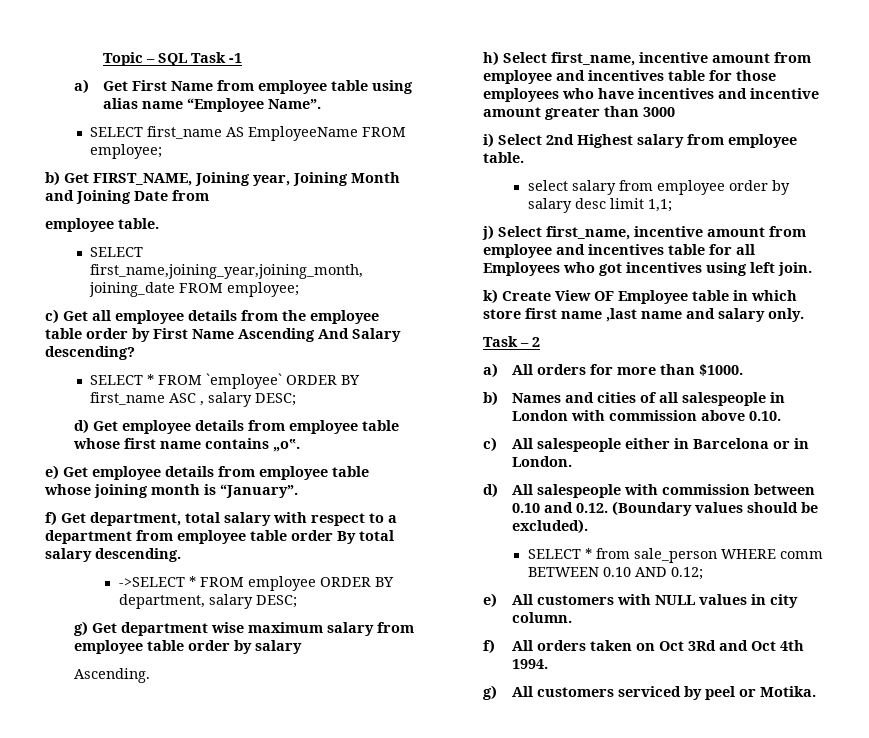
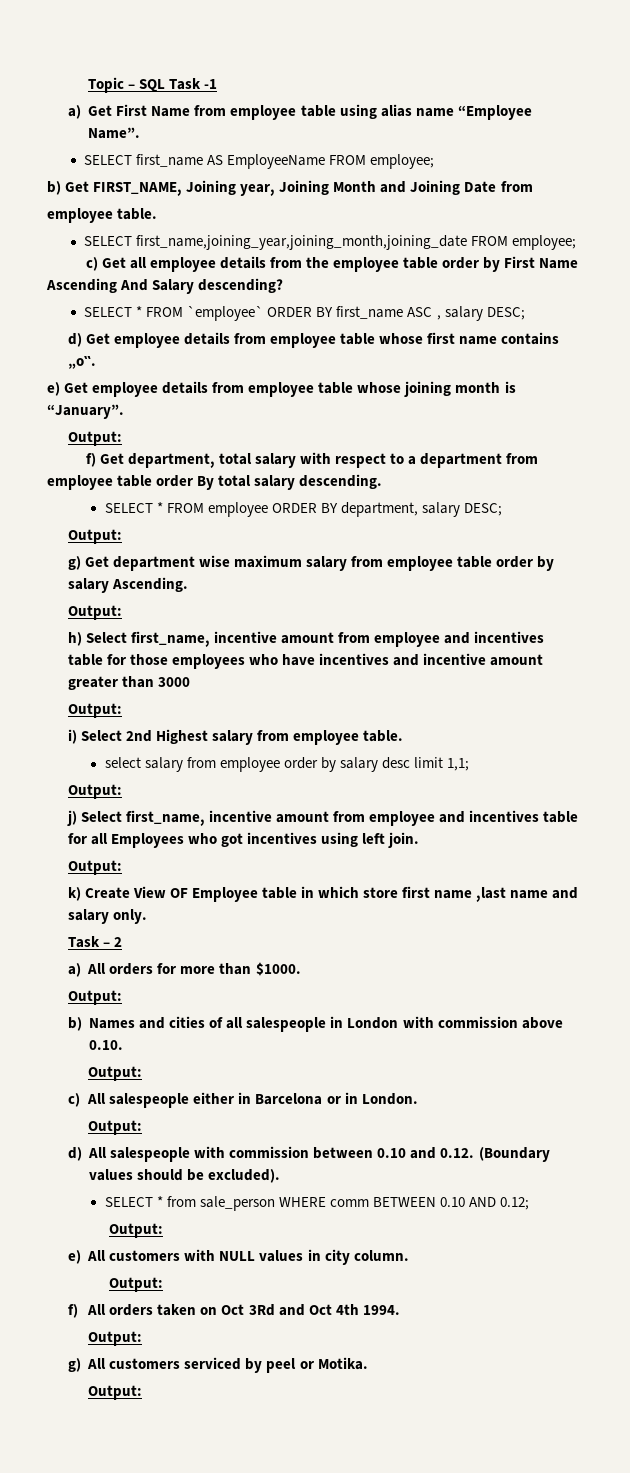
(298, 491) none -> [67,431,122,446] // Output:
[118,577,185,587] ->SELECT -> [104,503,153,513] SELECT
(297, 601) none -> [67,529,122,544] // Output:
[73,668,150,683] // Ascending. -> [111,577,188,592] [67,605,122,620] Ascending. // Output:
(675, 112) none -> [67,703,122,718] // Output:
(672, 205) none -> [67,784,122,799] // Output:
(812, 269) none -> [67,860,122,875] // Output:
(743, 370) none -> [67,990,122,1005] // Output:
(781, 416) none -> [88,1066,143,1081] // Output:
(572, 461) none -> [88,1120,143,1135] // Output:
(703, 573) none -> [108,1223,163,1238] // Output:
(572, 617) none -> [108,1277,163,1292] // Output:
(548, 664) none -> [88,1331,143,1346] // Output:
(816, 691) none -> [88,1385,143,1400] // Output:

